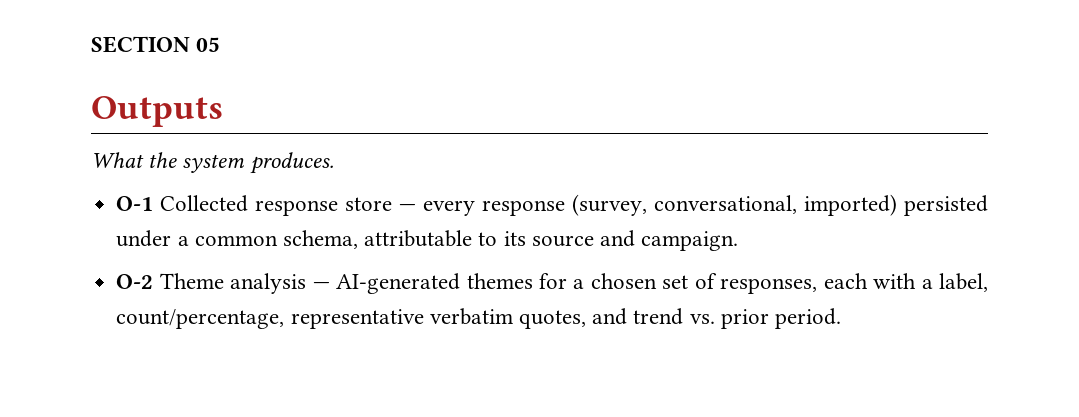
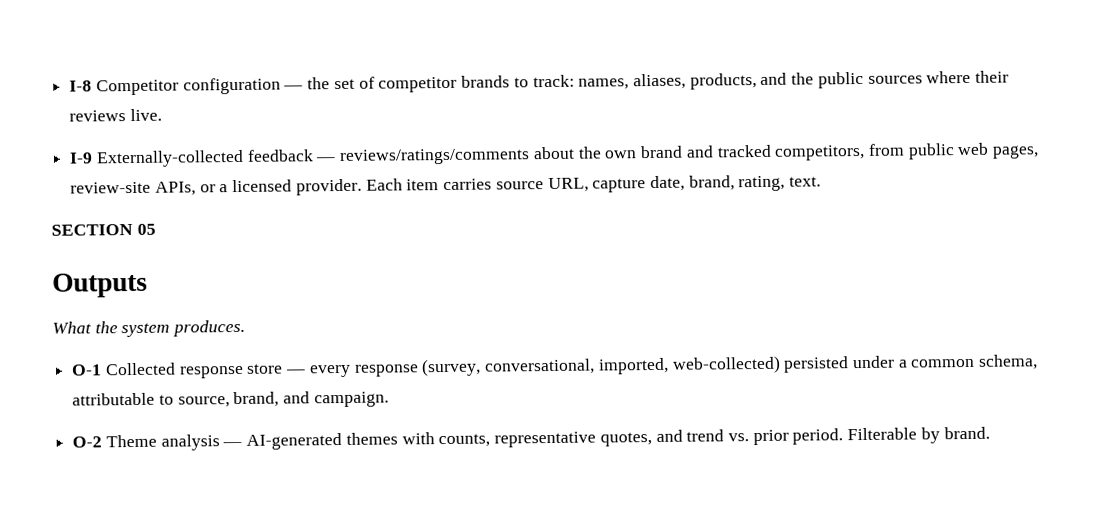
(91, 44) none -> [69,70,1010,96] [69,108,162,122] [69,142,1040,168] [70,175,822,196] I-8 Competitor configuration — the set of competitor brands to track: names, aliases, products, and the public sources where their reviews live. // I-9 Externally-collected feedback — reviews/ratings/comments about the own brand and tracked competitors, from public web pages, review-site APIs, or a licensed provider. Each item carries source URL, capture date, brand, rating, text. //
[804,194,898,216] imported) -> [597,355,781,375] imported, web-collected)
[503,231,594,247] its source -> [177,391,280,408] source, brand,
[538,273,989,294] [116,308,513,329] for a chosen set of responses, each with a label, count/percentage, representative verbatim -> [401,431,597,448] with counts, representative
(841, 318) none -> [847,426,990,444] Filterable by brand.

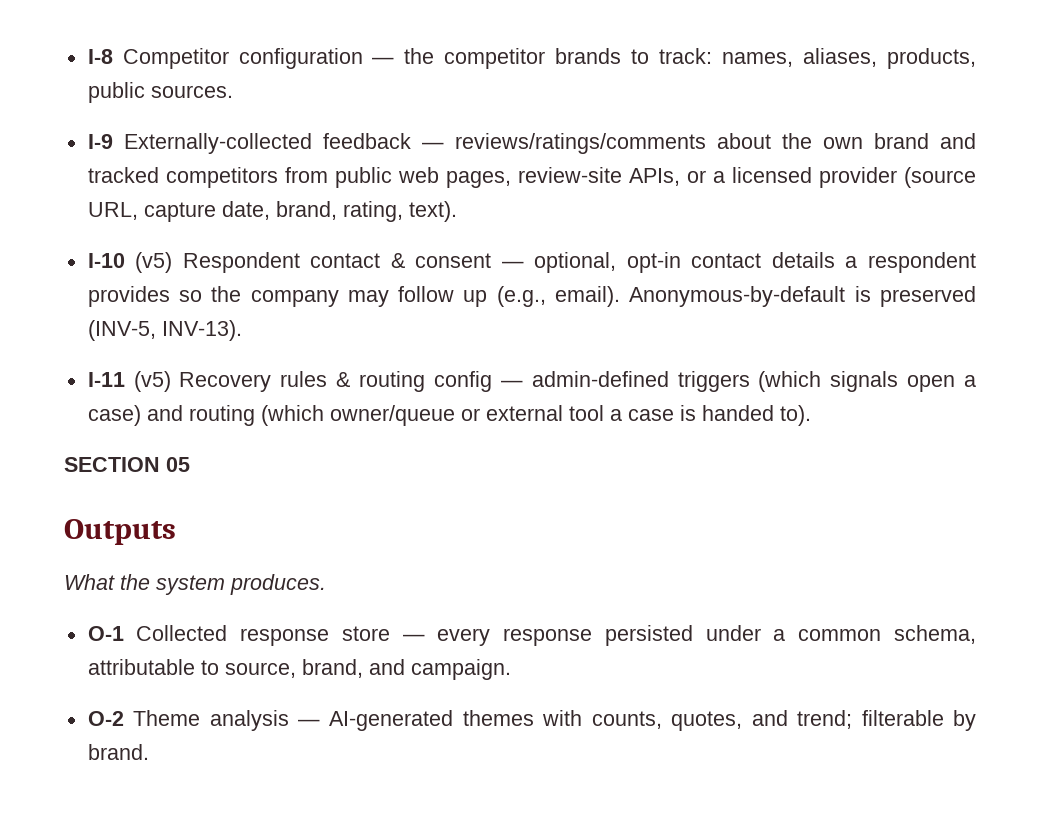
[333,76,375,90] set of -> (435, 56) none
[760,70,1010,89] [69,108,162,122] and the public sources where their reviews live. -> [87,82,233,103] public sources.
[774,144,866,161] competitors, -> [165,167,278,188] competitors
[295,178,544,196] provider. Each item carries source -> [818,167,977,188] provider (source
[789,176,822,187] text. -> [408,201,457,222] [87,252,977,273] [87,286,976,307] [87,320,242,341] [87,371,977,392] [87,405,811,426] text). // I-10 (v5) Respondent contact & consent — optional, opt-in contact details a respondent provides so the company may follow up (e.g., email). Anonymous-by-default is preserved (INV-5, INV-13). // I-11 (v5) Recovery rules & routing config — admin-defined triggers (which signals open a case) and routing (which owner/queue or external tool a case is handed to).
[421,355,781,377] (survey, conversational, imported, web-collected) -> (593, 637) none
[494,431,597,448] representative -> (662, 720) none
[686,427,918,446] trend vs. prior period. Filterable -> [797,710,944,729] trend; filterable

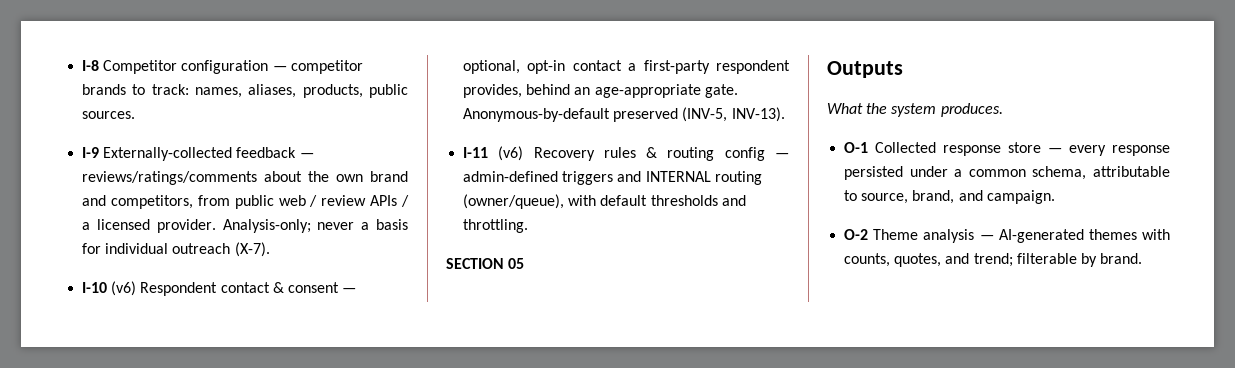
[404,48,435,64] the -> (287, 68) none
[87,167,278,188] tracked competitors -> [110,195,193,209] competitors,
[445,167,977,188] [87,201,457,222] pages, review-site APIs, or a licensed provider (source URL, capture date, brand, rating, text). -> [309,195,409,207] [82,219,408,233] [82,242,270,257] / review APIs / a licensed provider. Analysis-only; never a basis for individual outreach (X-7).
[135,252,173,273] (v5) -> [111,281,137,296] (v6)
[771,252,977,273] [87,286,871,307] details a respondent provides so the company may follow up (e.g., email). Anonymous-by-default is -> [628,60,790,74] [463,84,738,98] [463,108,611,122] a first-party respondent provides, behind an age-appropriate gate. Anonymous-by-default
[133,371,171,392] (v5) -> [498,146,524,161] (v6)
[758,371,977,392] [87,405,811,426] (which signals open a case) and routing (which owner/queue or external tool a case is handed to). -> [617,171,762,185] [463,194,746,209] [463,219,529,233] and INTERNAL routing (owner/queue), with default thresholds and throttling.

